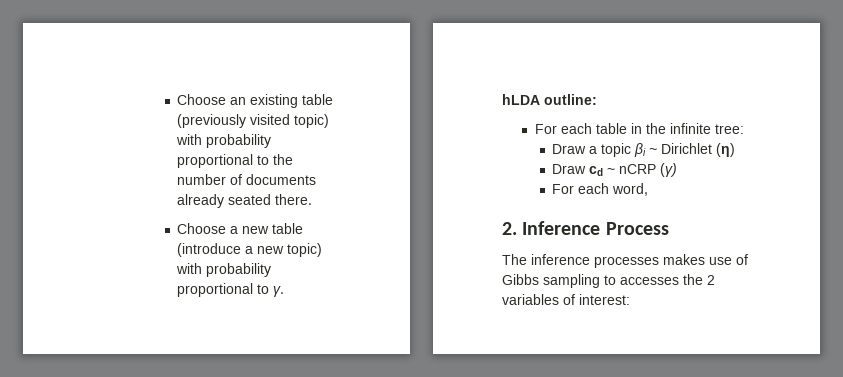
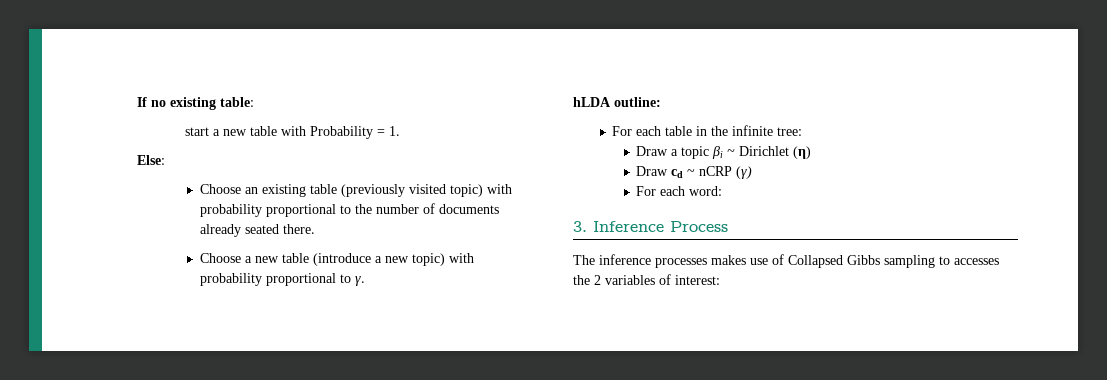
(177, 99) none -> [136,97,254,110] [184,126,400,139] [136,155,165,165] If no existing table: // start a new table with Probability = 1. // Else: //
[612,183,649,196] [502,222,517,235] word, // 2. -> [689,186,723,196] [573,221,587,232] word: // 3.
(748, 259) none -> [788,255,843,268] Collapsed

